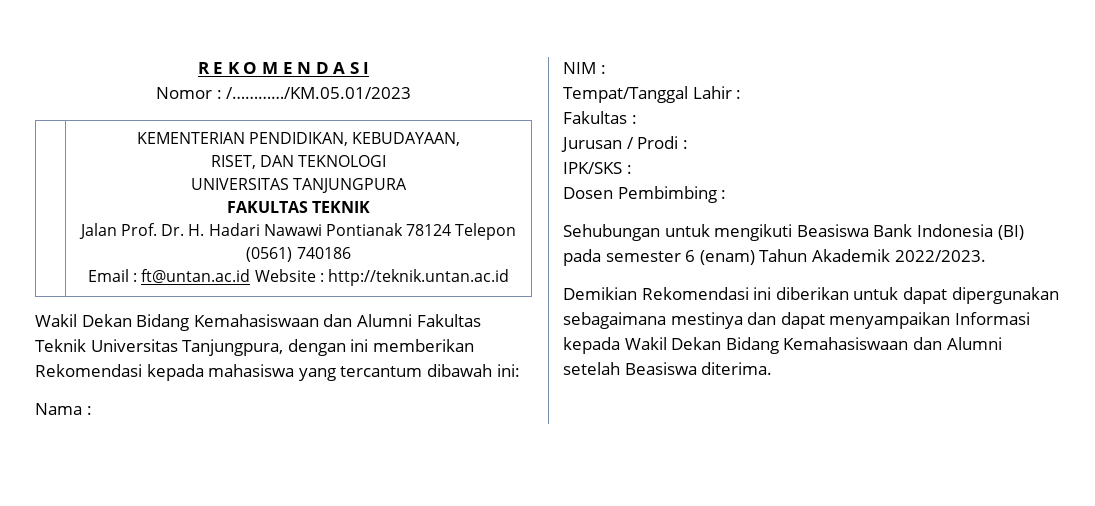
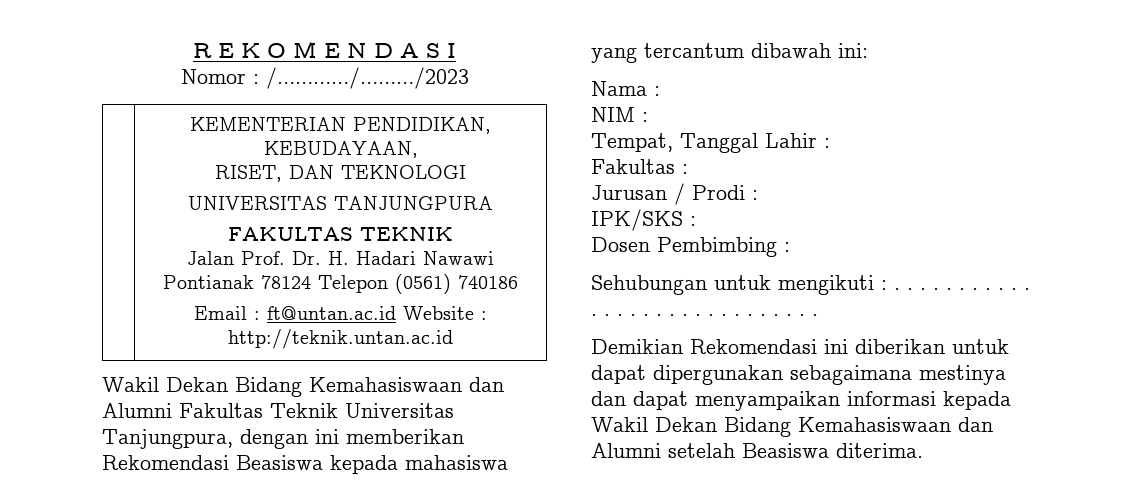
[226,87,412,99] /…………/KM.05.01/2023 -> [265,67,469,89] /…………/………/2023
(142, 370) none -> [236,455,323,470] Beasiswa
[563,86,688,103] Tempat/Tanggal -> [591,133,758,153] Tempat, Tanggal
[796,224,1024,240] [563,249,986,266] Beasiswa Bank Indonesia (BI) pada semester 6 (enam) Tahun Akademik 2022/2023. -> [881,280,1030,290] [591,314,818,316] : . . . . . . . . . . . . . . . . . . . . . . . . . . . . .
[954,312,1030,325] Informasi -> [847,391,936,406] informasi

